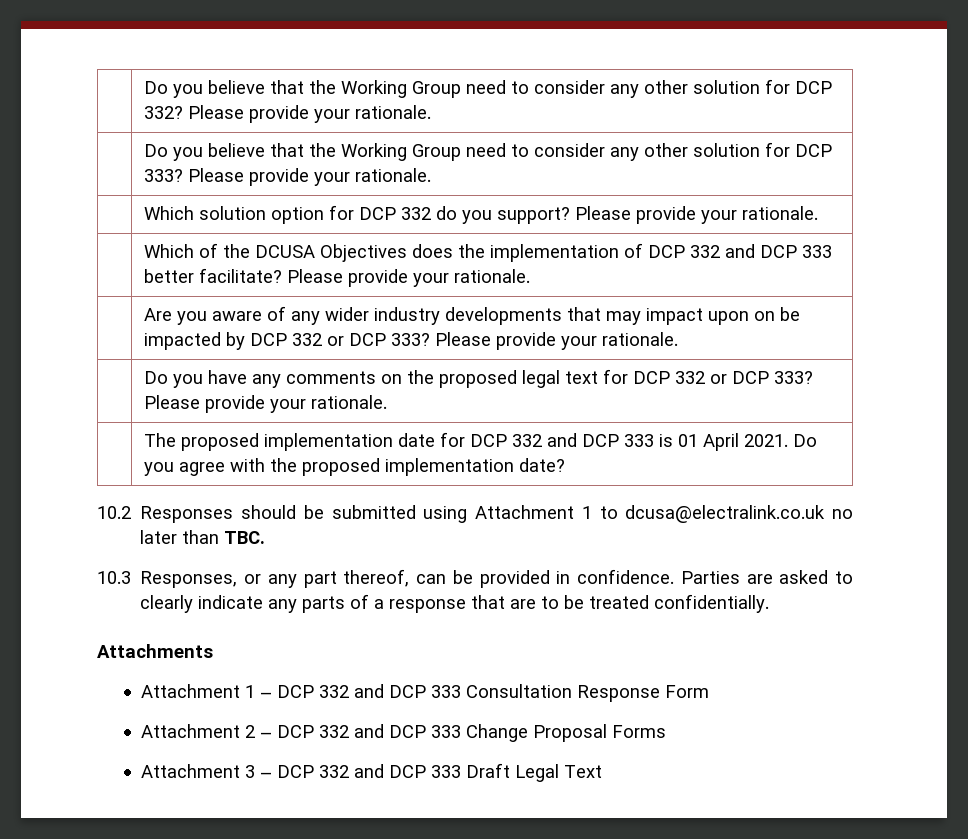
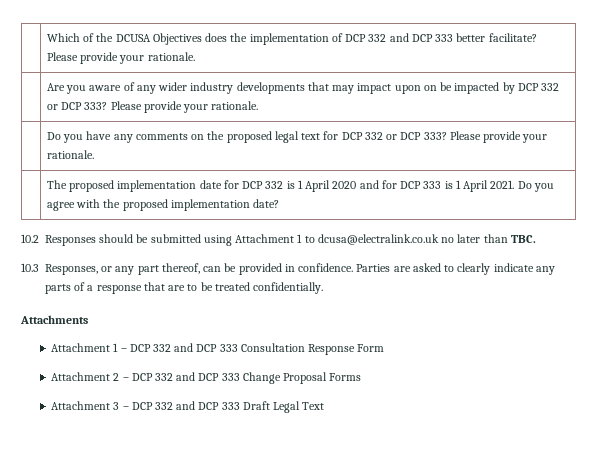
[143,79,832,98] [143,105,431,123] [143,142,832,161] [143,168,431,186] [143,205,818,224] | Do you believe that the Working Group need to consider any other solution for DCP 332? Please provide your rationale. // | Do you believe that the Working Group need to consider any other solution for DCP 333? Please provide your rationale. // | Which solution option for DCP 332 do you support? Please provide your rationale. // -> (46, 37) none
[546,433,577,447] and -> [286,180,397,192] is 1 April 2020 and for
[677,434,698,447] 01 -> [455,180,461,189] 1

